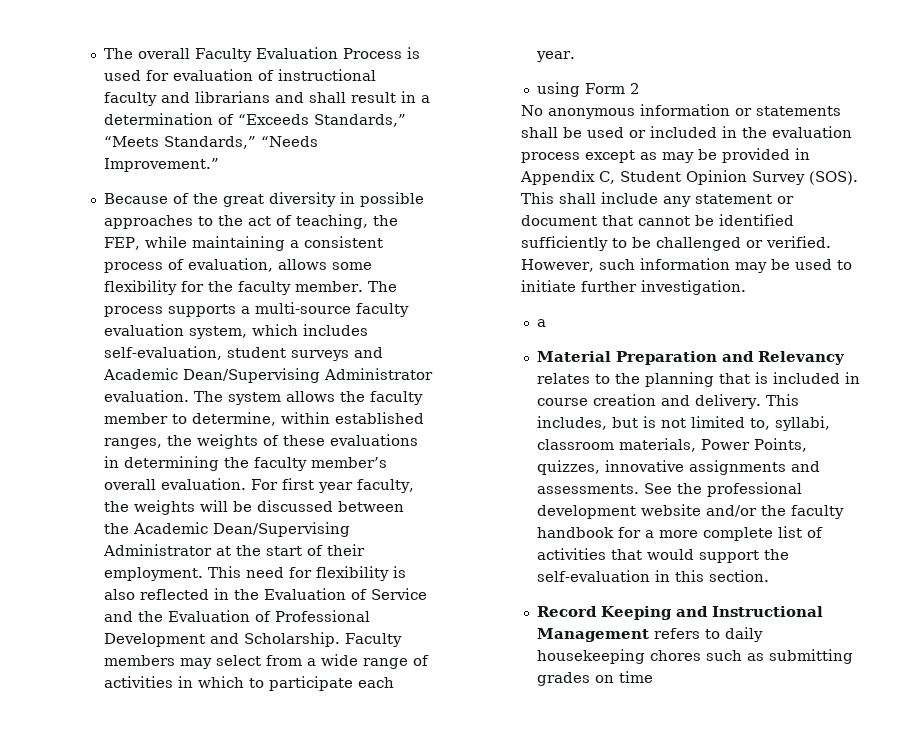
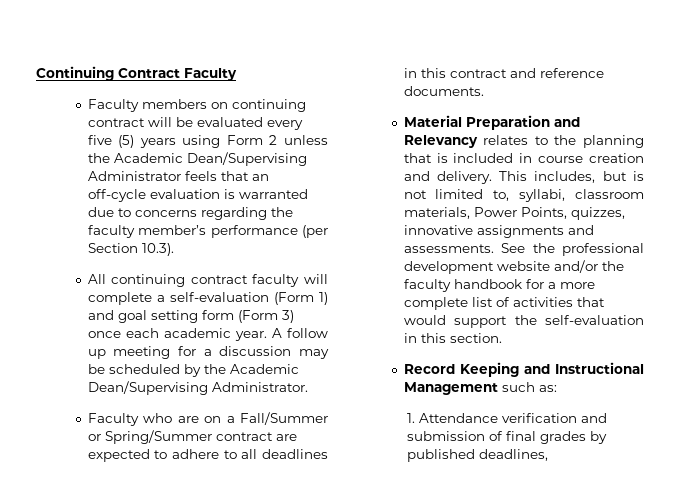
[103,47,420,62] [103,69,376,81] [103,91,430,106] [103,113,406,127] [103,136,318,149] [103,158,219,172] [103,192,424,207] [103,214,398,229] [103,236,383,251] [103,258,372,273] [103,280,397,295] [103,302,409,317] [103,324,368,339] [103,346,383,361] [102,368,433,383] [103,390,423,405] [103,412,424,426] [103,434,418,449] [103,456,387,471] [103,478,414,493] [103,500,404,515] [103,522,350,537] [102,544,365,556] [103,566,406,581] [103,588,427,600] [103,610,370,622] [103,632,402,647] [103,654,429,669] [103,676,394,691] [535,51,575,62] [536,82,640,97] [520,104,841,119] [520,126,852,138] [520,148,810,163] [519,170,858,185] [520,192,794,207] [520,214,794,226] [520,236,831,251] [520,258,852,273] [520,280,746,295] [536,319,546,327] The overall Faculty Evaluation Process is used for evaluation of instructional faculty and librarians and shall result in a determination of “Exceeds Standards,” “Meets Standards,” “Needs Improvement.” // Because of the great diversity in possible approaches to the act of teaching, the FEP, while maintaining a consistent process of evaluation, allows some flexibility for the faculty member. The process supports a multi-source faculty evaluation system, which includes self-evaluation, student surveys and Academic Dean/Supervising Administrator evaluation. The system allows the faculty member to determine, within established ranges, the weights of these evaluations in determining the faculty member’s overall evaluation. For first year faculty, the weights will be discussed between the Academic Dean/Supervising Administrator at the start of their employment. This need for flexibility is also reflected in the Evaluation of Service and the Evaluation of Professional Development and Scholarship. Faculty members may select from a wide range of activities in which to participate each year. // using Form 2 // No anonymous information or statements shall be used or included in the evaluation process except as may be provided in Appendix C, Student Opinion Survey (SOS). This shall include any statement or document that cannot be identified sufficiently to be challenged or verified. However, such information may be used to initiate further investigation. // a -> [36,66,237,81] [87,99,306,112] [87,117,303,130] [87,135,328,148] [87,152,307,166] [87,171,269,181] [87,189,308,202] [87,207,293,220] [87,225,328,238] [87,243,174,256] [87,274,329,287] [87,292,329,305] [87,310,294,323] [87,328,328,341] [87,346,329,359] [87,364,299,377] [87,381,308,395] [87,412,329,426] [87,430,297,444] [87,449,328,462] [403,68,604,78] [403,86,484,96] Continuing Contract Faculty // Faculty members on continuing contract will be evaluated every five (5) years using Form 2 unless the Academic Dean/Supervising Administrator feels that an off-cycle evaluation is warranted due to concerns regarding the faculty member’s performance (per Section 10.3). // All continuing contract faculty will complete a self-evaluation (Form 1) and goal setting form (Form 3) once each academic year. A follow up meeting for a discussion may be scheduled by the Academic Dean/Supervising Administrator. // Faculty who are on a Fall/Summer or Spring/Summer contract are expected to adhere to all deadlines in this contract and reference documents.
[653,627,763,642] [536,649,853,664] [536,671,653,686] refers to daily housekeeping chores such as submitting grades on time -> [501,382,557,392] [407,413,608,423] [407,431,608,444] [407,449,549,462] such as: // 1. Attendance verification and submission of final grades by published deadlines,

